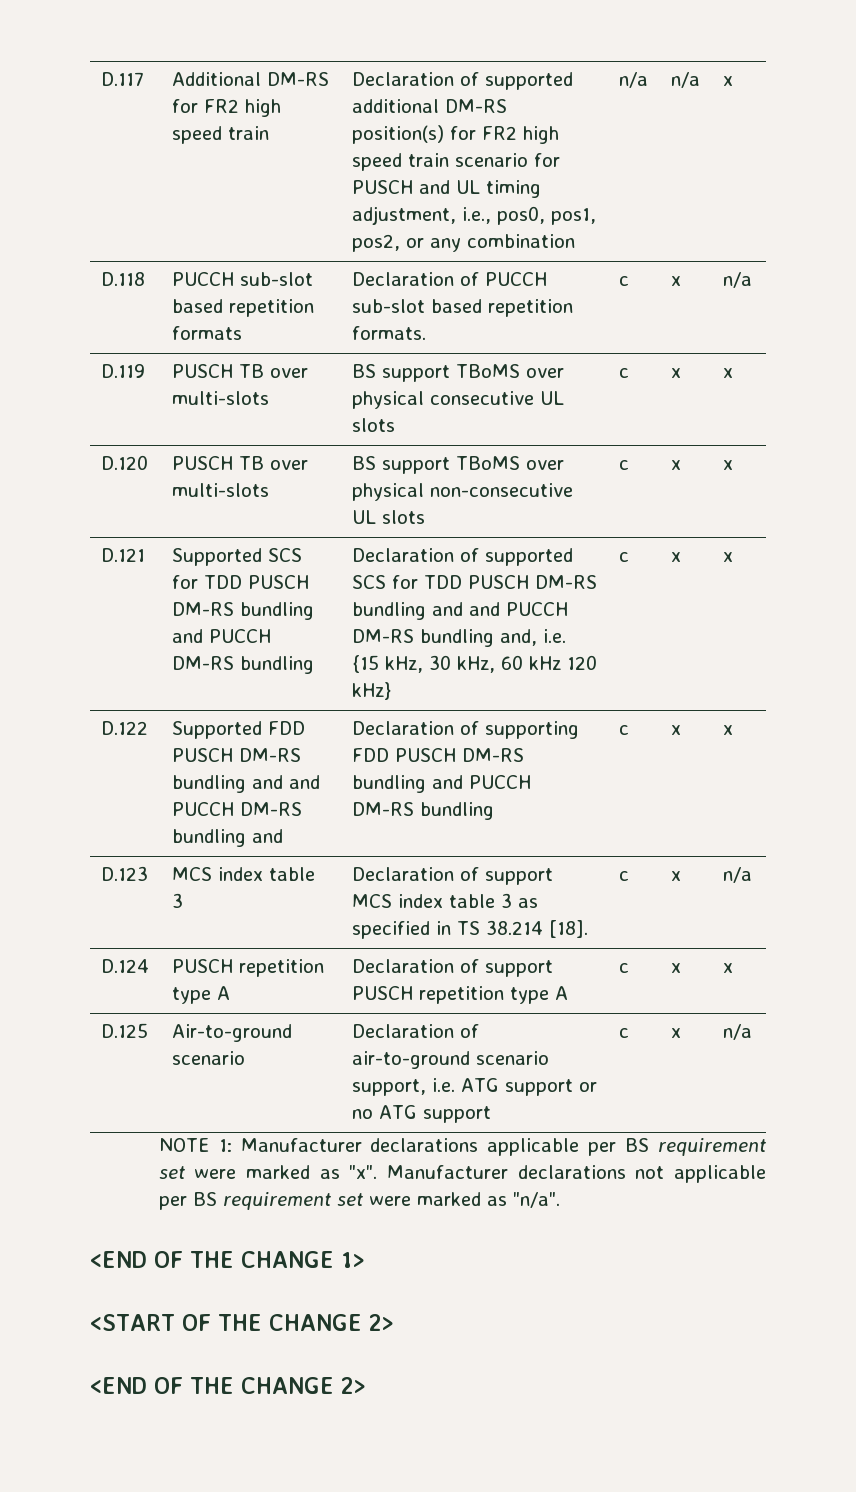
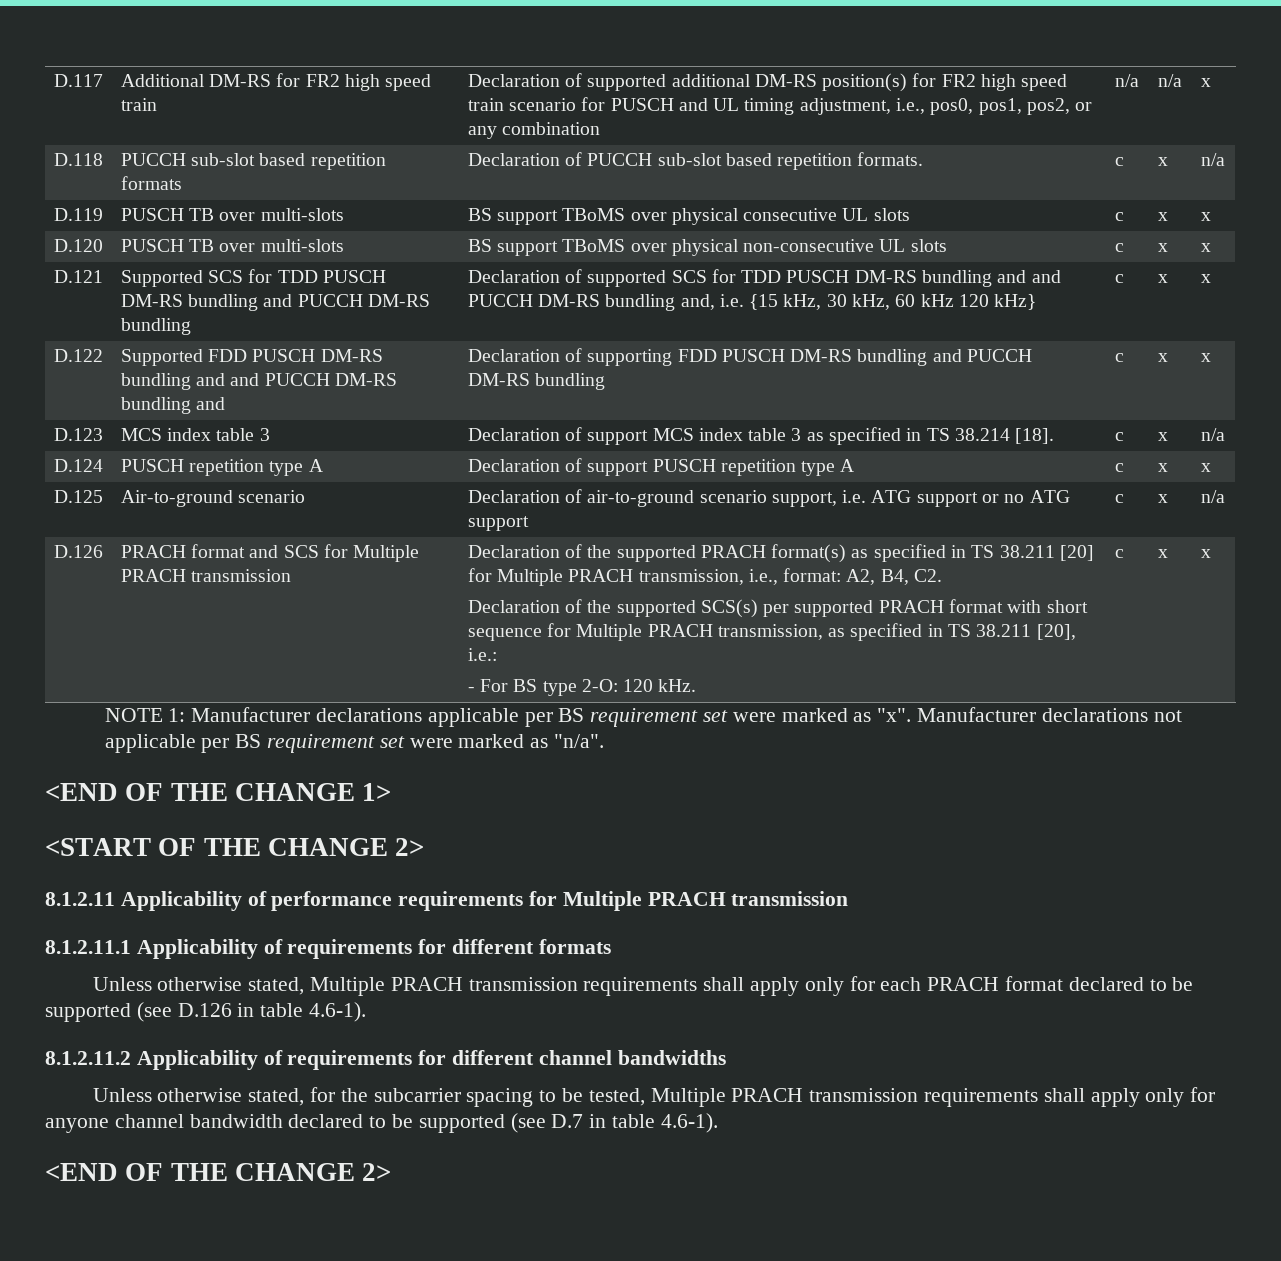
(753, 1032) none -> [53,545,103,558] [120,544,420,562] [120,569,292,582] [467,544,1094,563] [467,568,943,586] [467,599,1088,618] [467,623,1076,641] [467,648,497,661] [467,679,697,696] [1114,549,1124,558] [1157,549,1168,558] [1200,549,1211,558] // D.126 | PRACH format and SCS for Multiple PRACH transmission | Declaration of the supported PRACH format(s) as specified in TS 38.211 [20] for Multiple PRACH transmission, i.e., format: A2, B4, C2. // Declaration of the supported SCS(s) per supported PRACH format with short sequence for Multiple PRACH transmission, as specified in TS 38.211 [20], i.e.: // - For BS type 2-O: 120 kHz. | c | x | x
(394, 1322) none -> [45,891,849,911] [45,939,611,959] [92,976,1194,996] [45,1002,367,1022] [45,1050,726,1070] [92,1087,1216,1107] [45,1113,718,1133] // 8.1.2.11 Applicability of performance requirements for Multiple PRACH transmission // 8.1.2.11.1 Applicability of requirements for different formats // Unless otherwise stated, Multiple PRACH transmission requirements shall apply only for each PRACH format declared to be supported (see D.126 in table 4.6-1). // 8.1.2.11.2 Applicability of requirements for different channel bandwidths // Unless otherwise stated, for the subcarrier spacing to be tested, Multiple PRACH transmission requirements shall apply only for anyone channel bandwidth declared to be supported (see D.7 in table 4.6-1).

